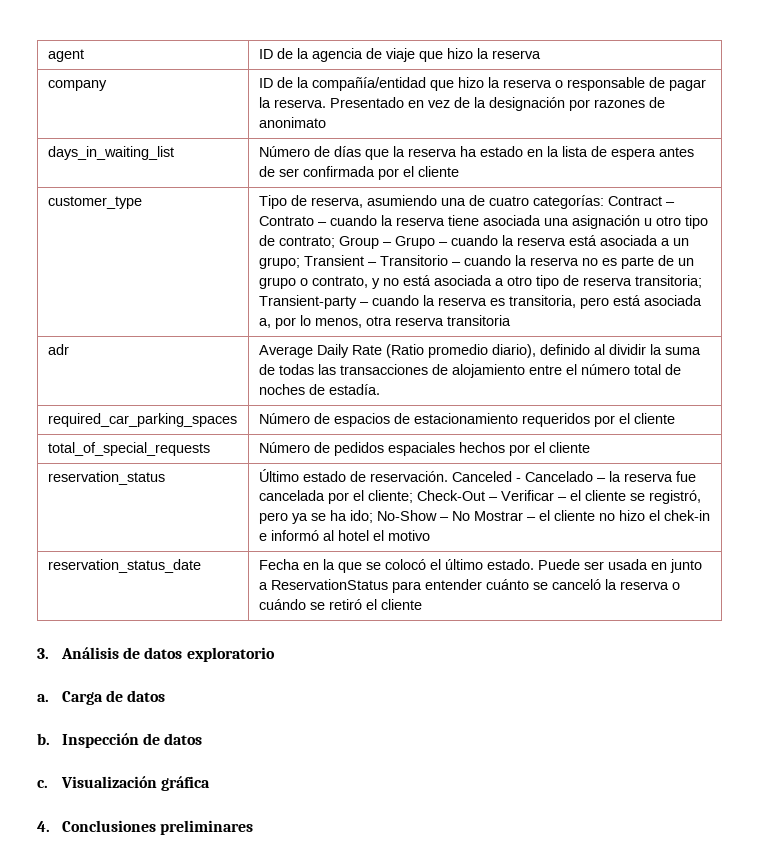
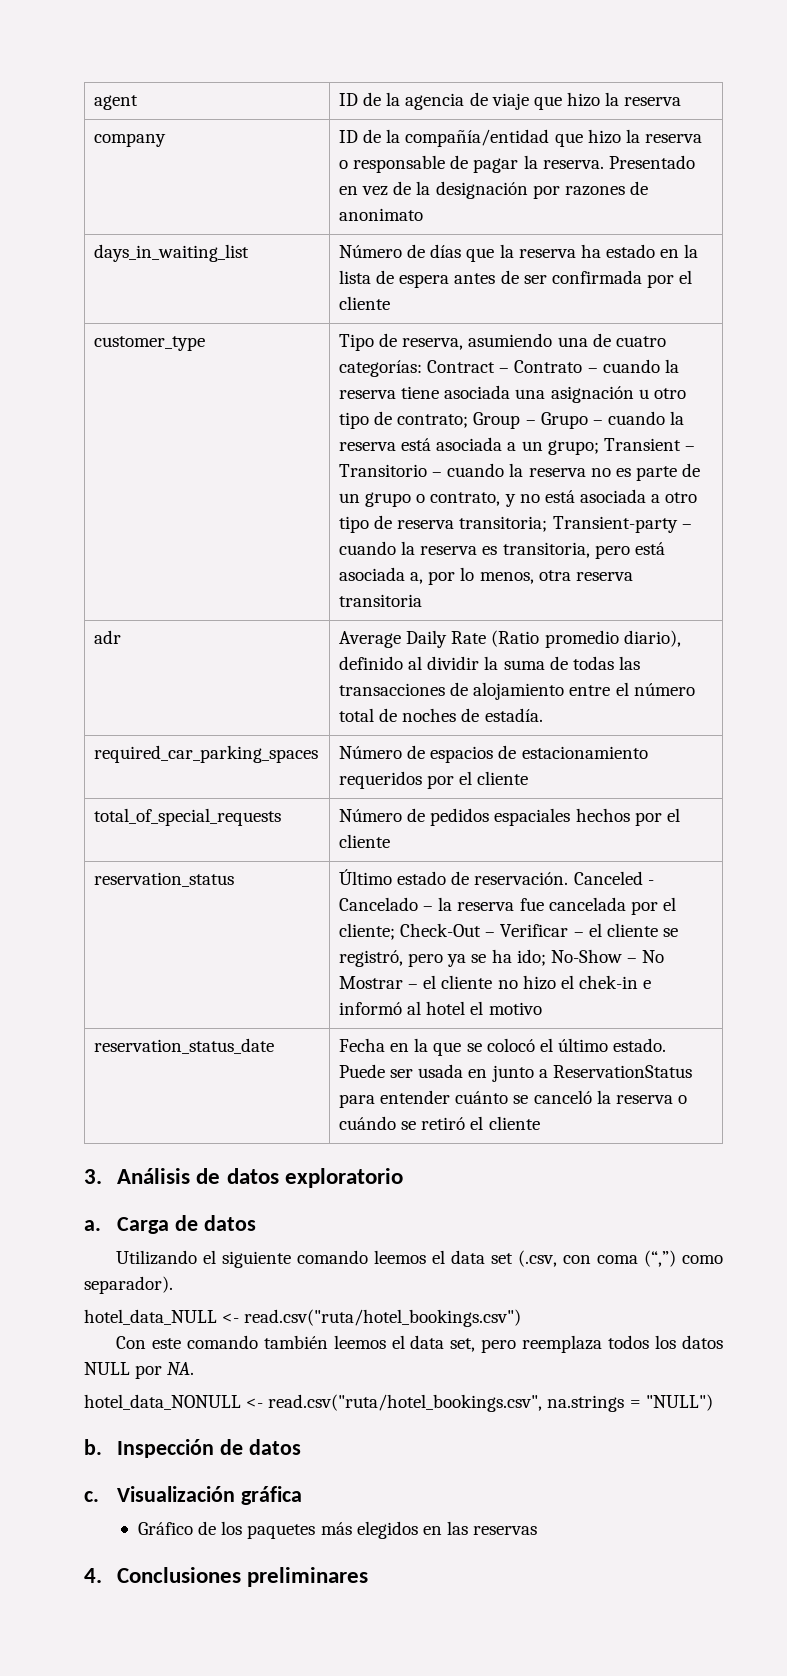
(166, 696) none -> [115,1250,723,1268] [84,1276,173,1294] [84,1309,522,1327] [115,1335,724,1353] [84,1362,195,1379] [84,1394,713,1412] // Utilizando el siguiente comando leemos el data set (.csv, con coma (“,”) como separador). // hotel_data_NULL <- read.csv("ruta/hotel_bookings.csv") // Con este comando también leemos el data set, pero reemplaza todos los datos NULL por NA. // hotel_data_NONULL <- read.csv("ruta/hotel_bookings.csv", na.strings = "NULL")
(210, 783) none -> [138,1521,538,1539] // Gráfico de los paquetes más elegidos en las reservas

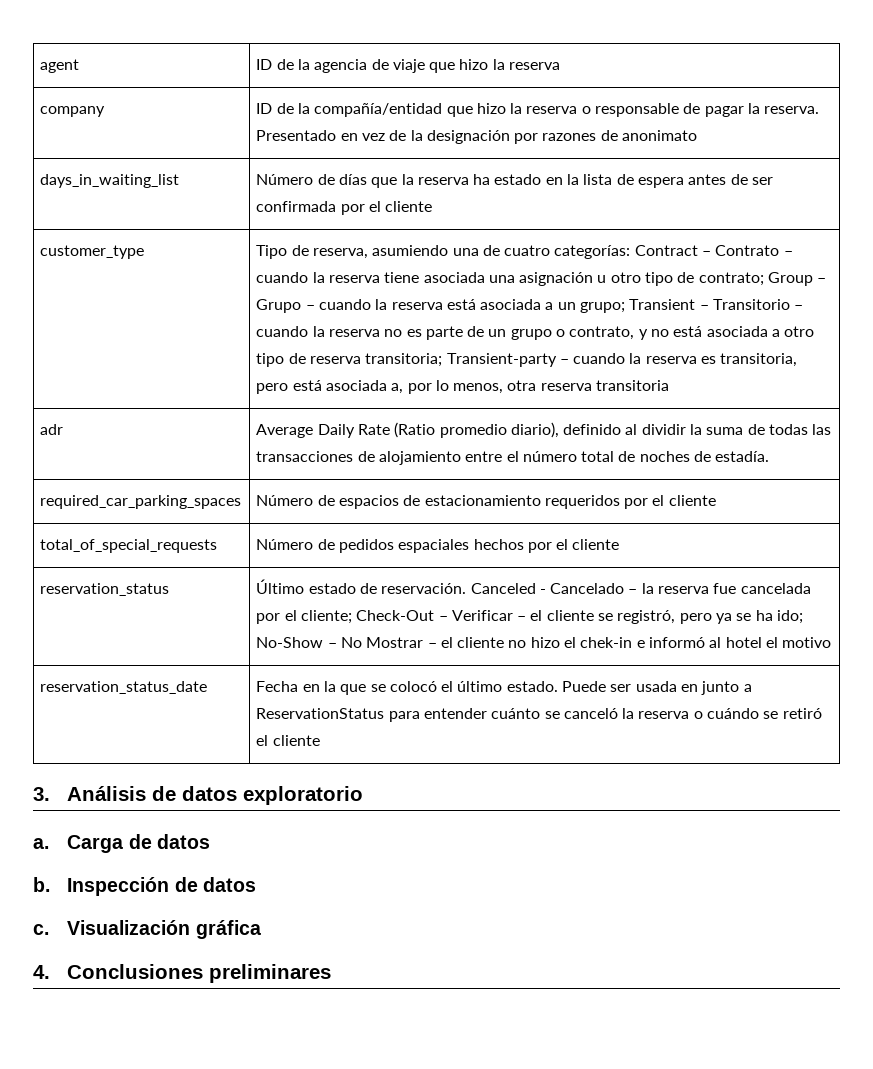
[115,1250,723,1268] [84,1276,173,1294] [84,1309,522,1327] [115,1335,724,1353] [84,1362,195,1379] [84,1394,713,1412] // Utilizando el siguiente comando leemos el data set (.csv, con coma (“,”) como separador). // hotel_data_NULL <- read.csv("ruta/hotel_bookings.csv") // Con este comando también leemos el data set, pero reemplaza todos los datos NULL por NA. // hotel_data_NONULL <- read.csv("ruta/hotel_bookings.csv", na.strings = "NULL") -> (210, 841) none
[138,1521,538,1539] // Gráfico de los paquetes más elegidos en las reservas -> (261, 929) none

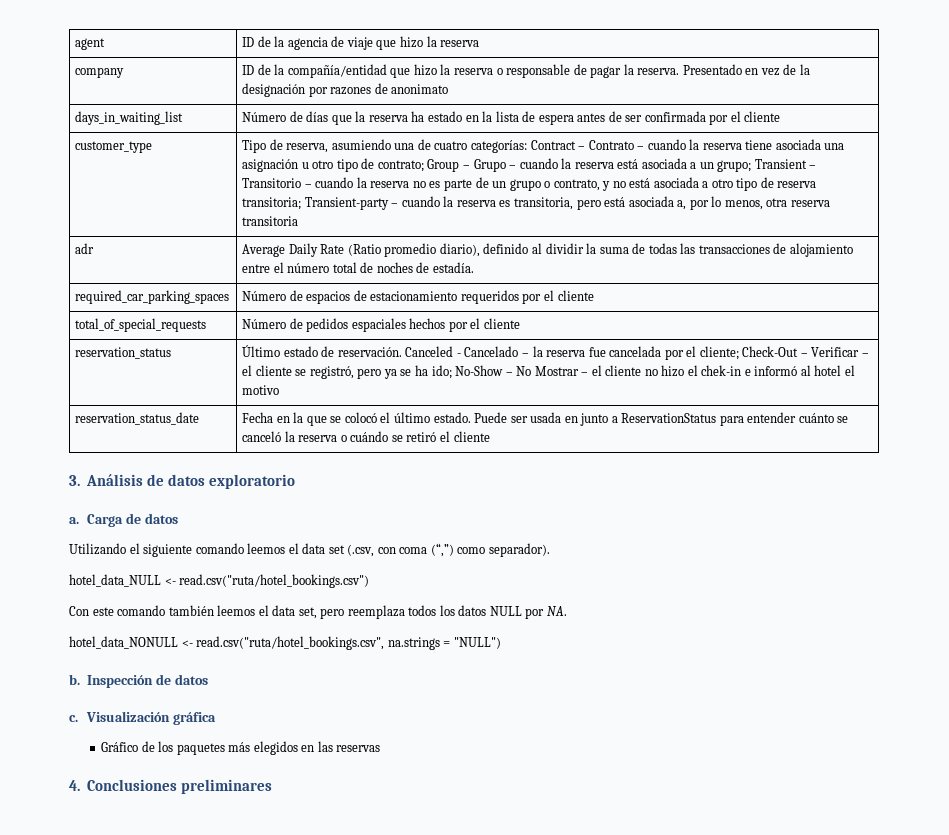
(210, 841) none -> [69,543,550,557] [69,574,370,588] [69,605,567,619] [69,636,501,650] // Utilizando el siguiente comando leemos el data set (.csv, con coma (“,”) como separador). // hotel_data_NULL <- read.csv("ruta/hotel_bookings.csv") // Con este comando también leemos el data set, pero reemplaza todos los datos NULL por NA. // hotel_data_NONULL <- read.csv("ruta/hotel_bookings.csv", na.strings = "NULL")
(261, 929) none -> [101,741,381,755] // Gráfico de los paquetes más elegidos en las reservas

